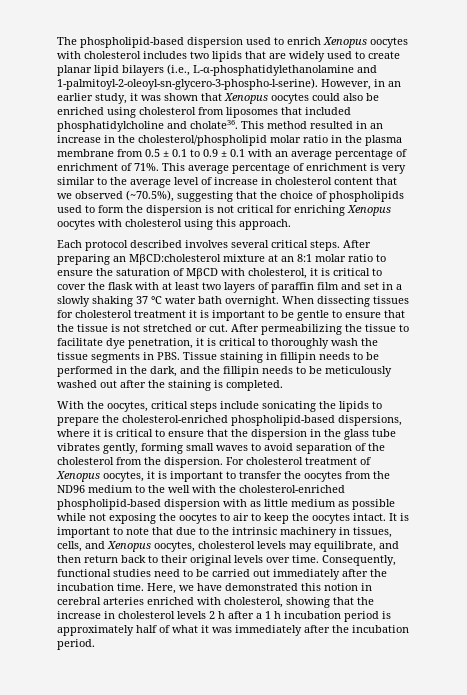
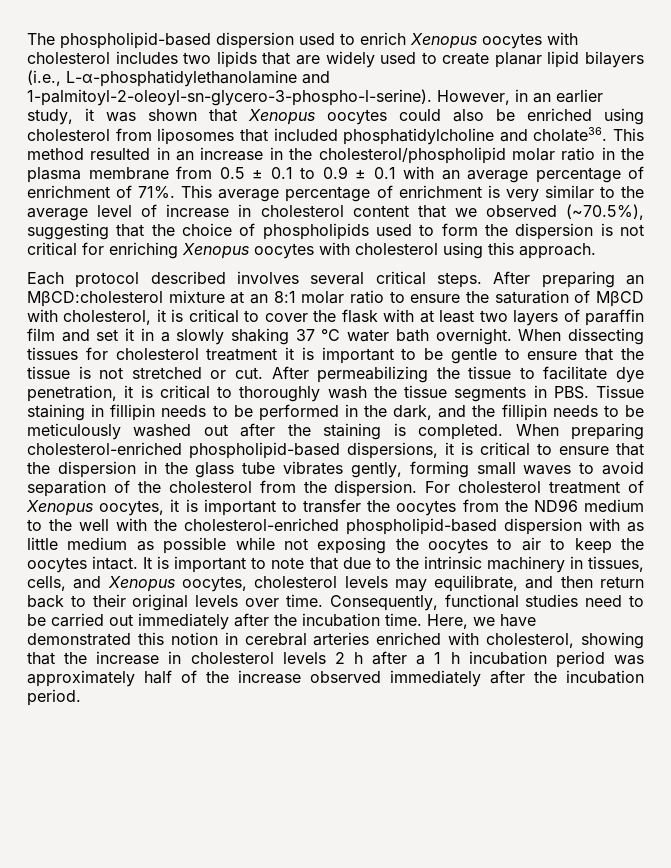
(379, 286) none -> [125,328,135,341] it
[57,401,382,412] [57,415,119,426] // With the oocytes, critical steps include sonicating the lipids to prepare the -> [515,423,645,440] When preparing
[57,429,90,437] where -> (438, 450) none
[382,611,391,619] is -> [614,655,644,665] was
[172,625,232,633] what it was -> [206,670,381,684] the increase observed

